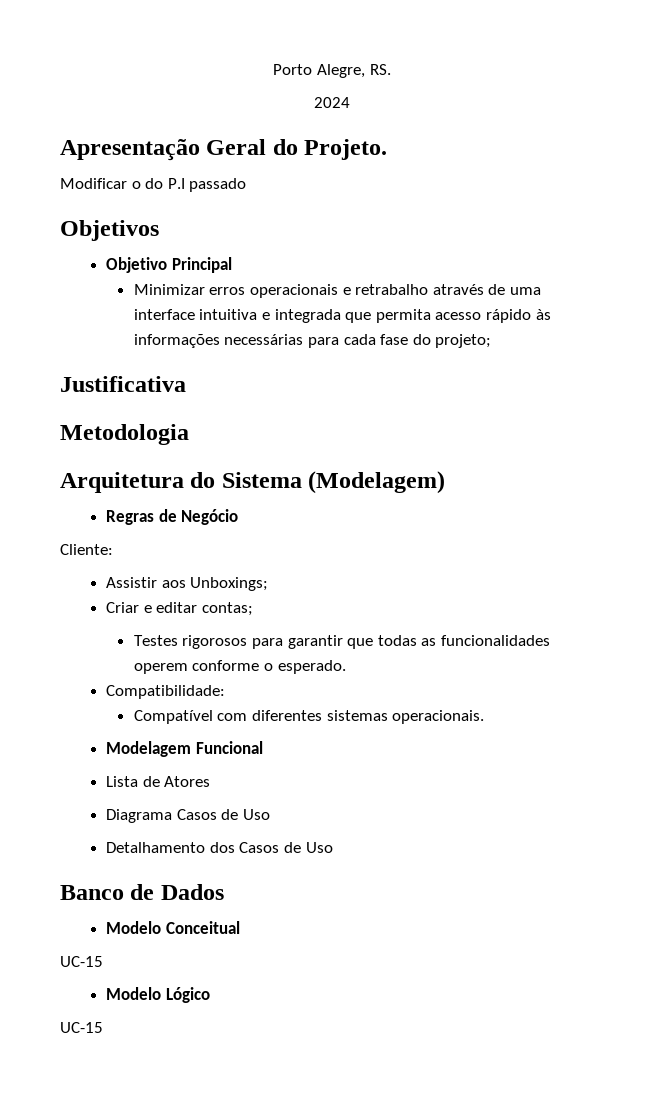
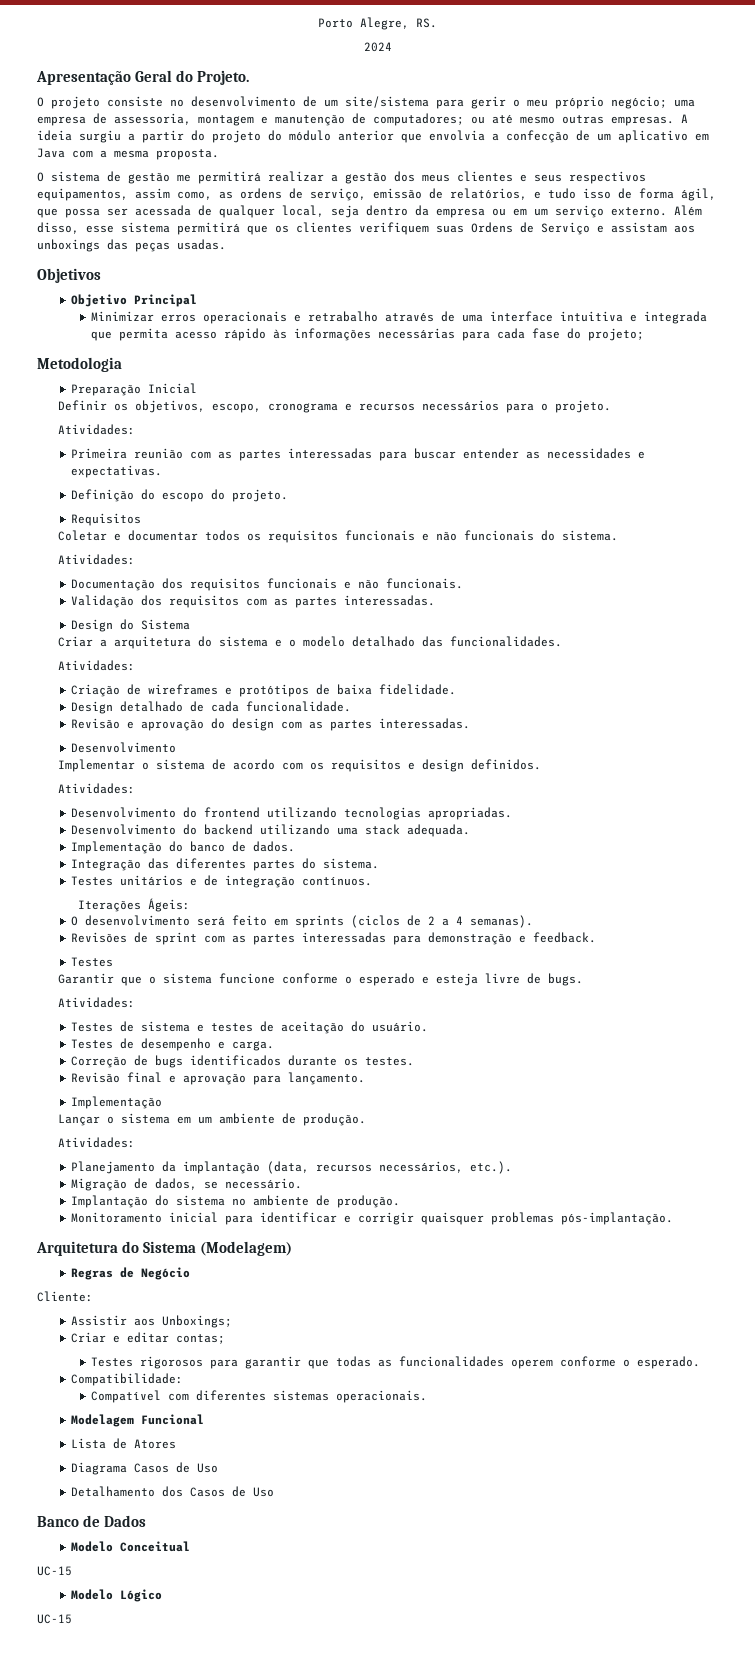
[60,178,247,192] Modificar o do P.I passado -> [37,96,695,109] [37,113,688,126] [37,130,709,143] [37,148,219,160] [37,171,646,184] [37,188,716,201] [37,205,702,218] [37,222,695,235] [37,239,226,252] O projeto consiste no desenvolvimento de um site/sistema para gerir o meu próprio negócio; uma empresa de assessoria, montagem e manutenção de computadores; ou até mesmo outras empresas. A ideia surgiu a partir do projeto do módulo anterior que envolvia a confecção de um aplicativo em Java com a mesma proposta. // O sistema de gestão me permitirá realizar a gestão dos meus clientes e seus respectivos equipamentos, assim como, as ordens de serviço, emissão de relatórios, e tudo isso de forma ágil, que possa ser acessada de qualquer local, seja dentro da empresa ou em um serviço externo. Além disso, esse sistema permitirá que os clientes verifiquem suas Ordens de Serviço e assistam aos unboxings das peças usadas.
[60,376,186,392] [60,424,189,445] Justificativa // Metodologia -> [37,357,122,372] [70,383,197,396] [57,400,611,413] [57,424,135,435] [70,448,645,461] [70,465,162,478] [70,489,288,502] [70,513,141,526] [57,530,618,543] [57,554,135,565] [70,578,463,591] [70,595,435,608] [70,619,190,632] [57,636,562,649] [57,660,135,671] [70,684,456,697] [70,701,351,714] [70,718,470,731] [70,742,176,753] [57,759,541,772] [57,783,135,794] [70,807,512,820] [70,824,470,837] [70,841,295,854] [70,858,379,871] [70,875,372,888] [78,898,191,912] [70,915,533,928] [70,932,596,945] [70,957,113,967] [57,973,583,986] [57,997,135,1008] [70,1021,428,1034] [70,1038,274,1051] [70,1055,414,1068] [70,1072,365,1085] [70,1096,162,1109] [57,1113,366,1126] [57,1137,135,1148] [70,1161,512,1174] [70,1178,302,1191] [70,1195,400,1208] [70,1212,673,1225] Metodologia // Preparação Inicial // Definir os objetivos, escopo, cronograma e recursos necessários para o projeto. // Atividades: // Primeira reunião com as partes interessadas para buscar entender as necessidades e expectativas. // Definição do escopo do projeto. // Requisitos // Coletar e documentar todos os requisitos funcionais e não funcionais do sistema. // Atividades: // Documentação dos requisitos funcionais e não funcionais. // Validação dos requisitos com as partes interessadas. // Design do Sistema // Criar a arquitetura do sistema e o modelo detalhado das funcionalidades. // Atividades: // Criação de wireframes e protótipos de baixa fidelidade. // Design detalhado de cada funcionalidade. // Revisão e aprovação do design com as partes interessadas. // Desenvolvimento // Implementar o sistema de acordo com os requisitos e design definidos. // Atividades: // Desenvolvimento do frontend utilizando tecnologias apropriadas. // Desenvolvimento do backend utilizando uma stack adequada. // Implementação do banco de dados. // Integração das diferentes partes do sistema. // Testes unitários e de integração contínuos. // Iterações Ágeis: // O desenvolvimento será feito em sprints (ciclos de 2 a 4 semanas). // Revisões de sprint com as partes interessadas para demonstração e feedback. // Testes // Garantir que o sistema funcione conforme o esperado e esteja livre de bugs. // Atividades: // Testes de sistema e testes de aceitação do usuário. // Testes de desempenho e carga. // Correção de bugs identificados durante os testes. // Revisão final e aprovação para lançamento. // Implementação // Lançar o sistema em um ambiente de produção. // Atividades: // Planejamento da implantação (data, recursos necessários, etc.). // Migração de dados, se necessário. // Implantação do sistema no ambiente de produção. // Monitoramento inicial para identificar e corrigir quaisquer problemas pós-implantação.

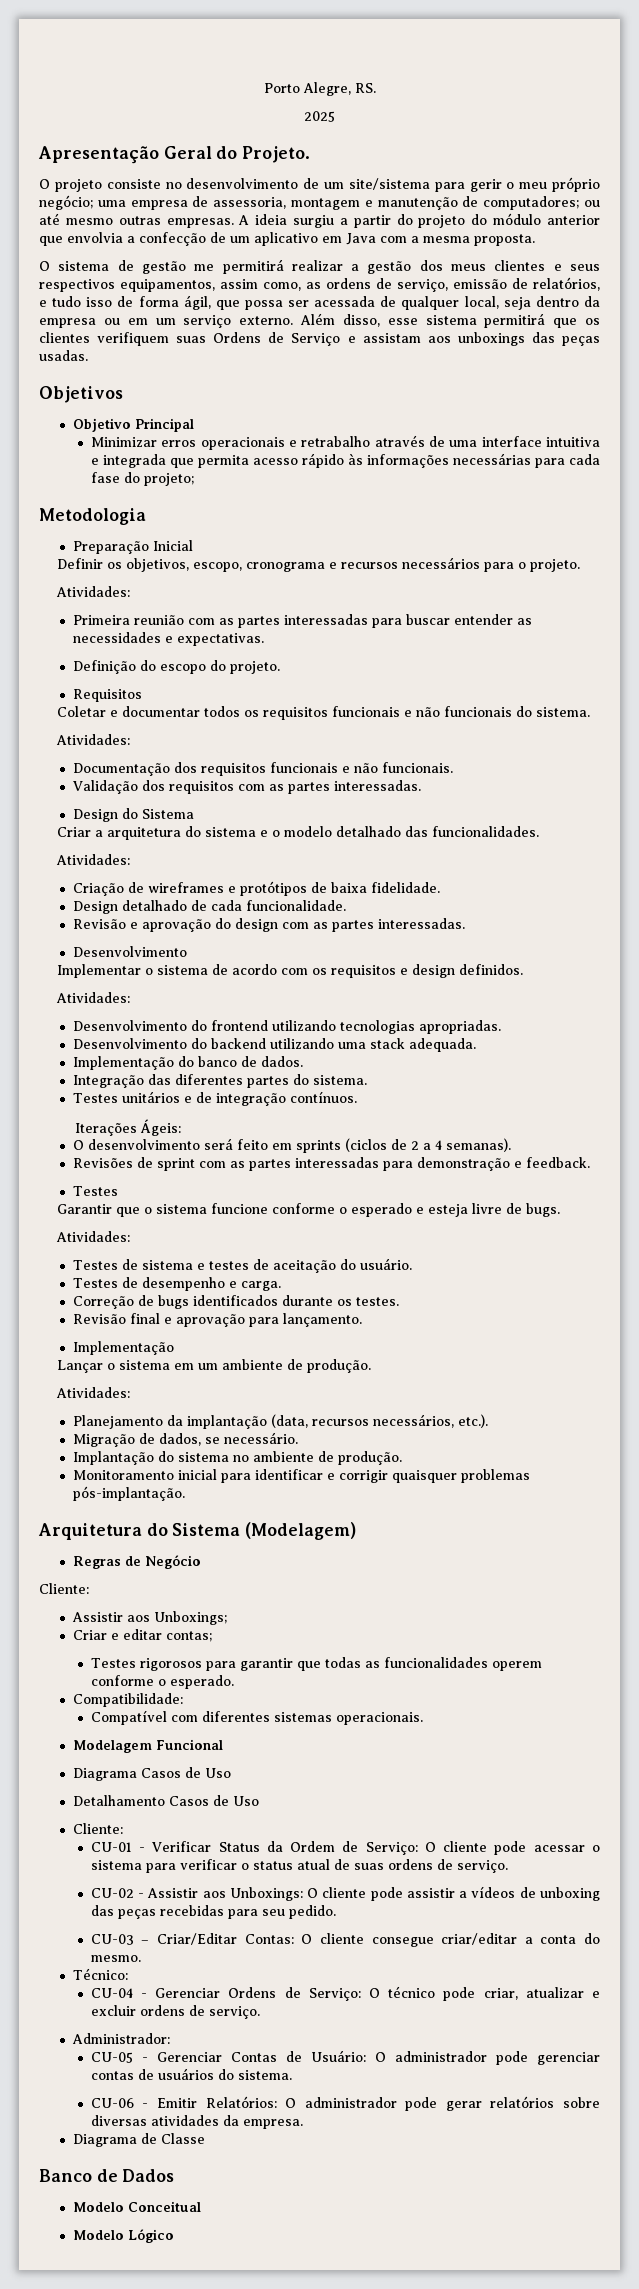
[363,42,392,52] 2024 -> [304,111,335,122] 2025
[70,1438,176,1449] // Lista de Atores -> (223, 1744) none
[161,1486,274,1497] dos Casos de Uso -> [168,1795,259,1806] [72,1823,123,1834] [90,1841,600,1855] [90,1859,508,1873] [90,1886,600,1901] [90,1905,336,1919] [90,1933,600,1947] [90,1955,141,1962] [72,1968,128,1980] [90,1986,600,2001] [90,2005,260,2019] [71,2033,170,2044] [90,2050,600,2065] [90,2068,292,2080] [90,2096,601,2111] [90,2115,303,2129] [72,2133,205,2147] Casos de Uso // Cliente: // CU-01 - Verificar Status da Ordem de Serviço: O cliente pode acessar o sistema para verificar o status atual de suas ordens de serviço. // CU-02 - Assistir aos Unboxings: O cliente pode assistir a vídeos de unboxing das peças recebidas para seu pedido. // CU-03 – Criar/Editar Contas: O cliente consegue criar/editar a conta do mesmo. // Técnico: // CU-04 - Gerenciar Ordens de Serviço: O técnico pode criar, atualizar e excluir ordens de serviço. // Administrador: // CU-05 - Gerenciar Contas de Usuário: O administrador pode gerenciar contas de usuários do sistema. // CU-06 - Emitir Relatórios: O administrador pode gerar relatórios sobre diversas atividades da empresa. // Diagrama de Classe
[37,1566,72,1576] // UC-15 -> (201, 2206) none
[37,1614,72,1624] // UC-15 -> (174, 2236) none

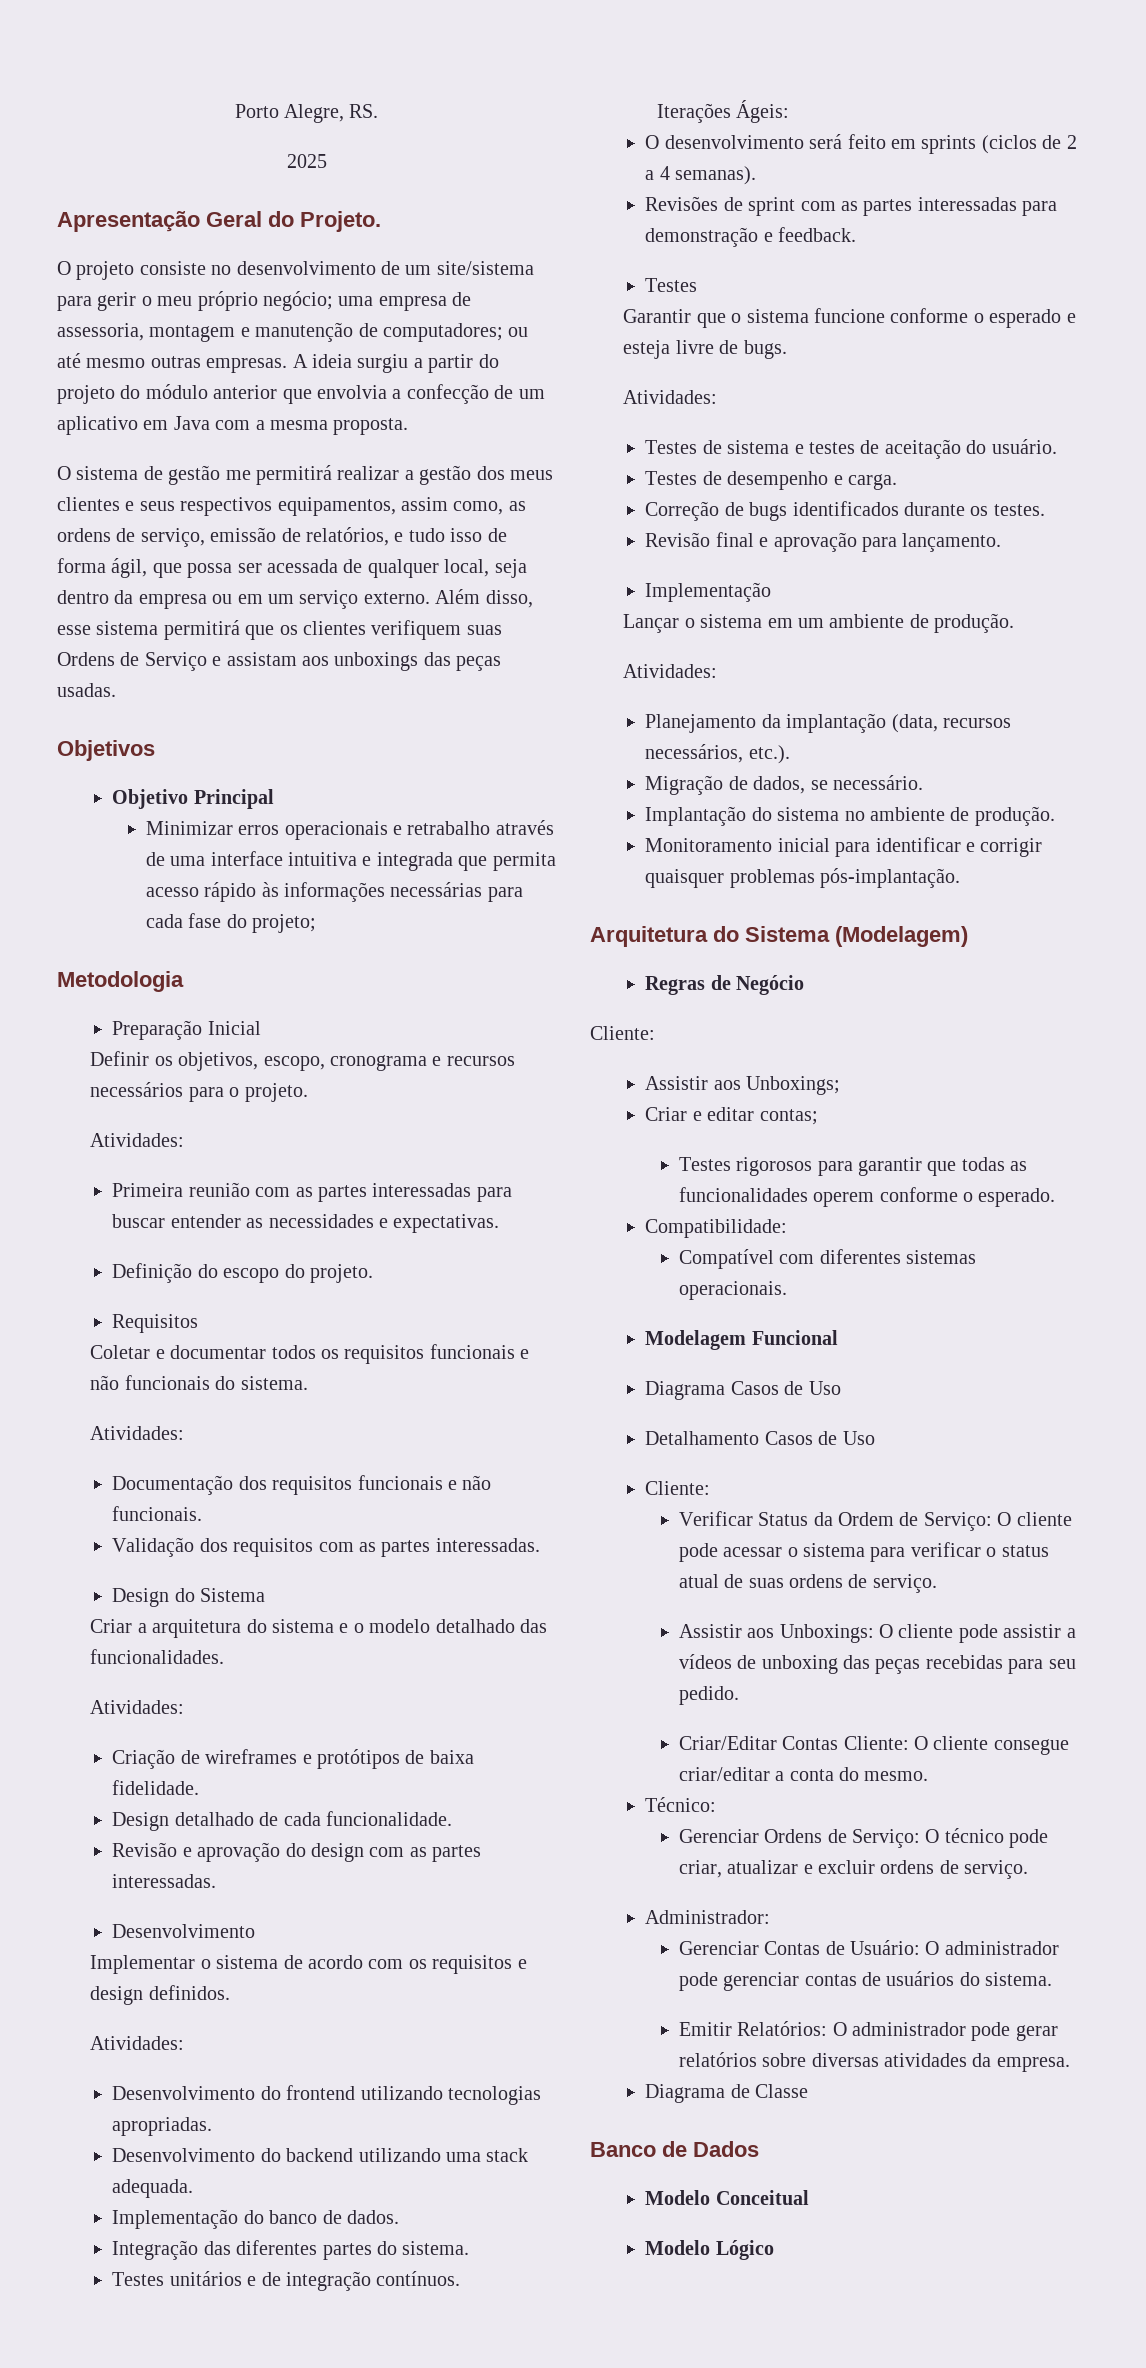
[90,1842,146,1852] CU-01 - -> (711, 1488) none
[90,1888,145,1898] CU-02 - -> (937, 1583) none
[90,1933,294,1945] CU-03 – Criar/Editar Contas: -> [678,1736,909,1750] Criar/Editar Contas Cliente:
[90,1988,148,1998] CU-04 - -> (717, 1804) none
[90,2052,148,2063] CU-05 - -> (771, 1917) none
[90,2098,149,2108] CU-06 - -> (1053, 1979) none

